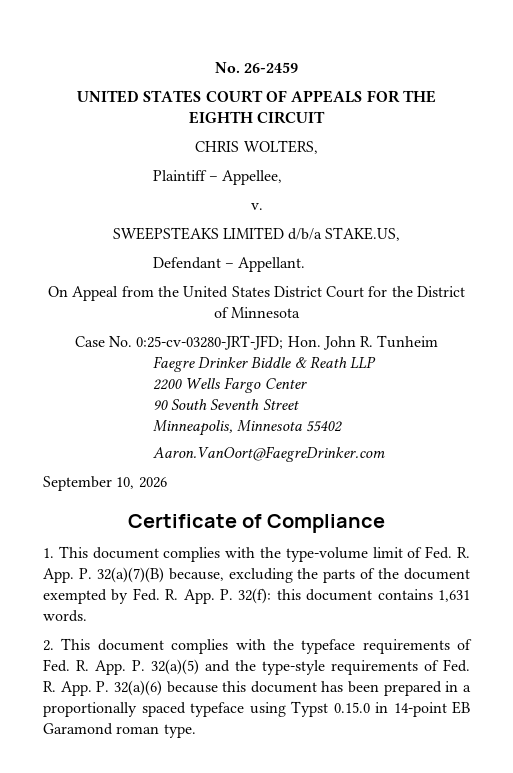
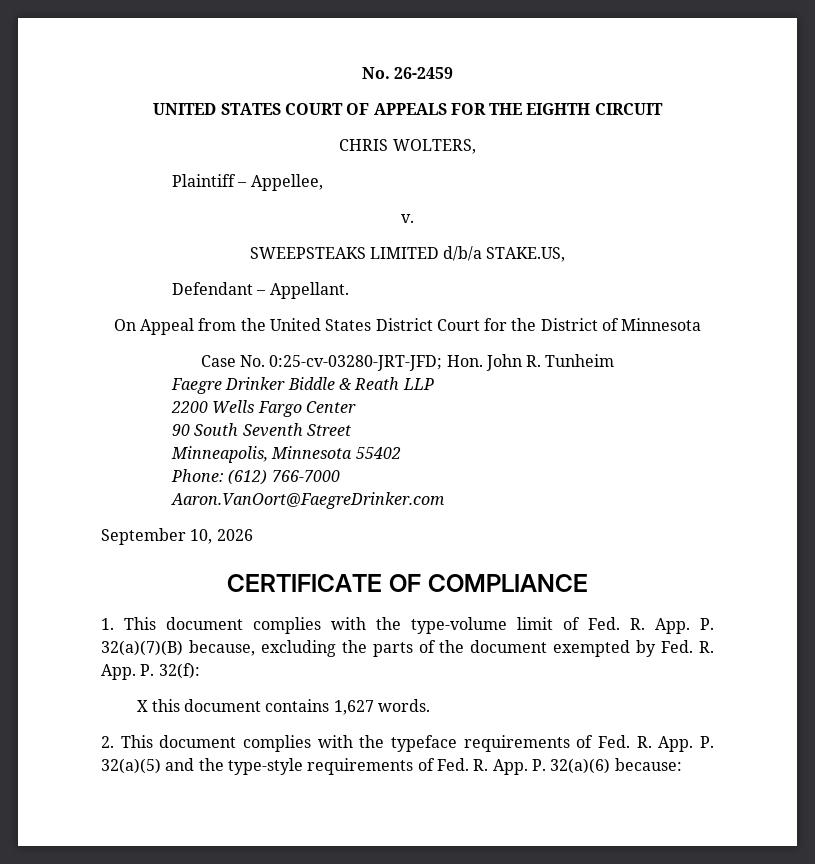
(344, 426) none -> [171,469,340,485] // Phone: (612) 766-7000
[127,514,386,533] Certificate of Compliance -> [227,574,588,592] CERTIFICATE OF COMPLIANCE
(272, 596) none -> [136,700,148,712] // X
[438,590,470,602] 1,631 -> [333,700,374,715] 1,627
[166,681,471,696] [43,701,470,717] [43,723,196,738] because this document has been prepared in a proportionally spaced typeface using Typst 0.15.0 in 14-point EB Garamond roman type. -> [614,758,682,771] because:

